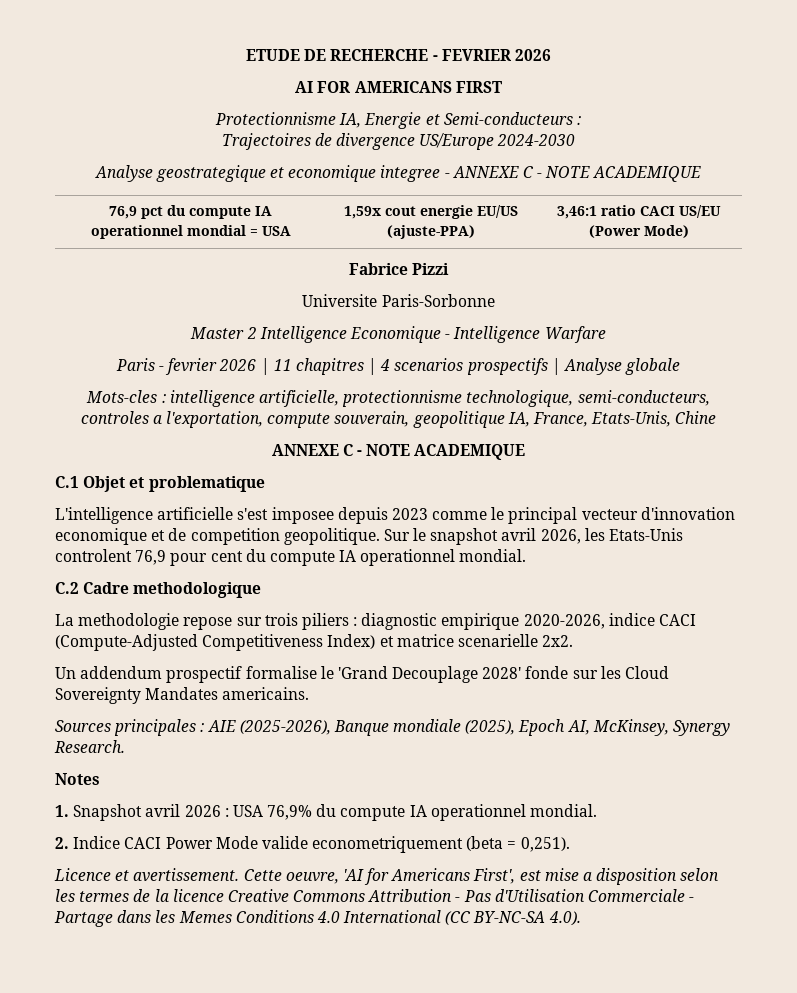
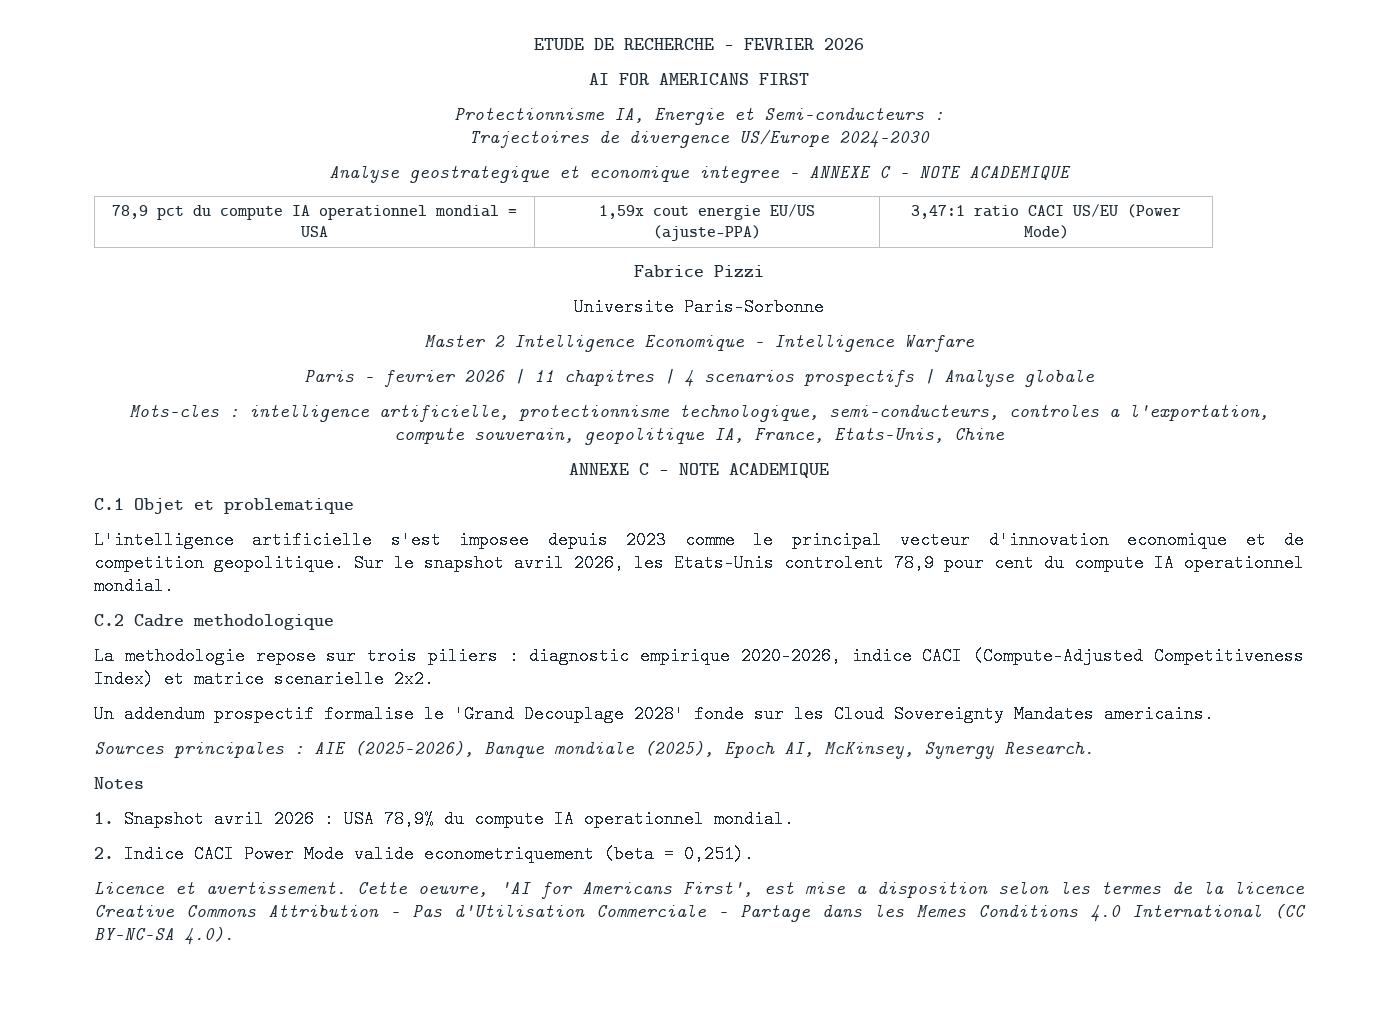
[109,206,137,219] 76,9 -> [112,205,148,219] 78,9
[557,206,597,219] 3,46:1 -> [911,205,965,219] 3,47:1
[135,550,167,565] 76,9 -> [894,554,934,572] 78,9
[267,805,313,820] 76,9% -> [384,810,434,828] 78,9%

